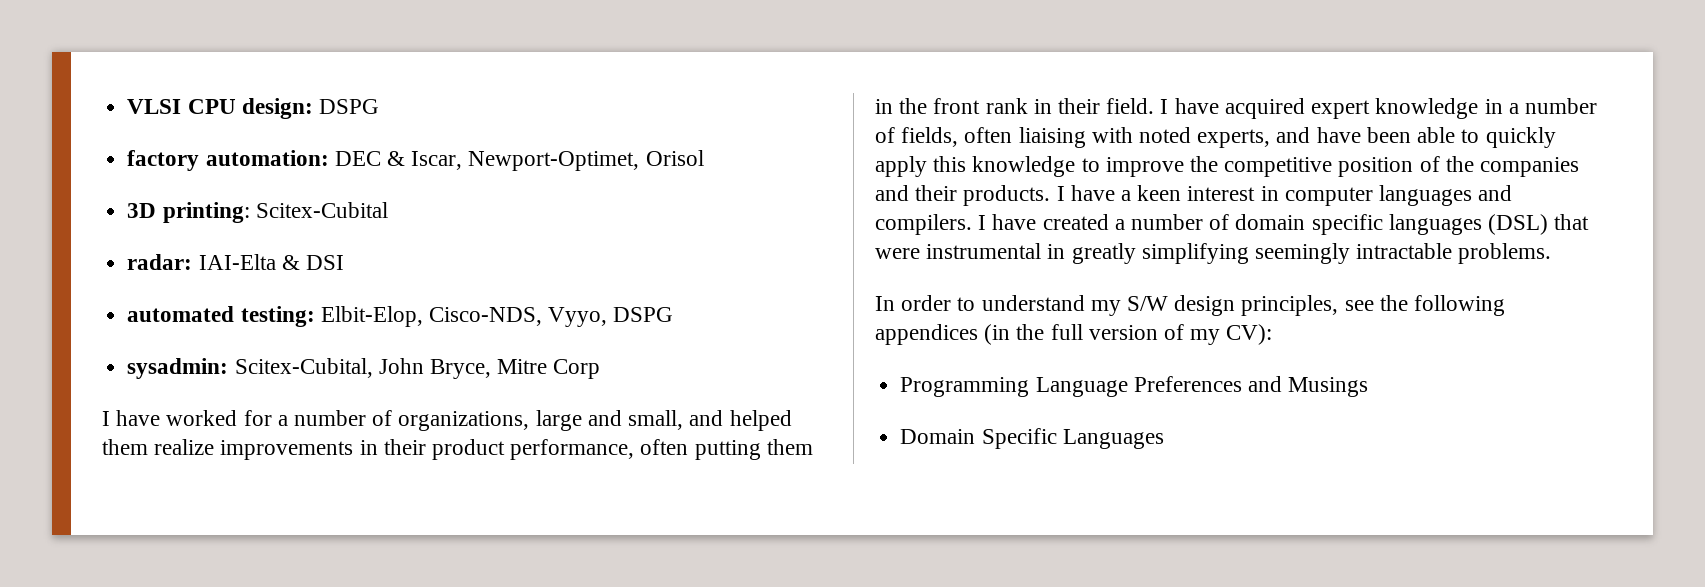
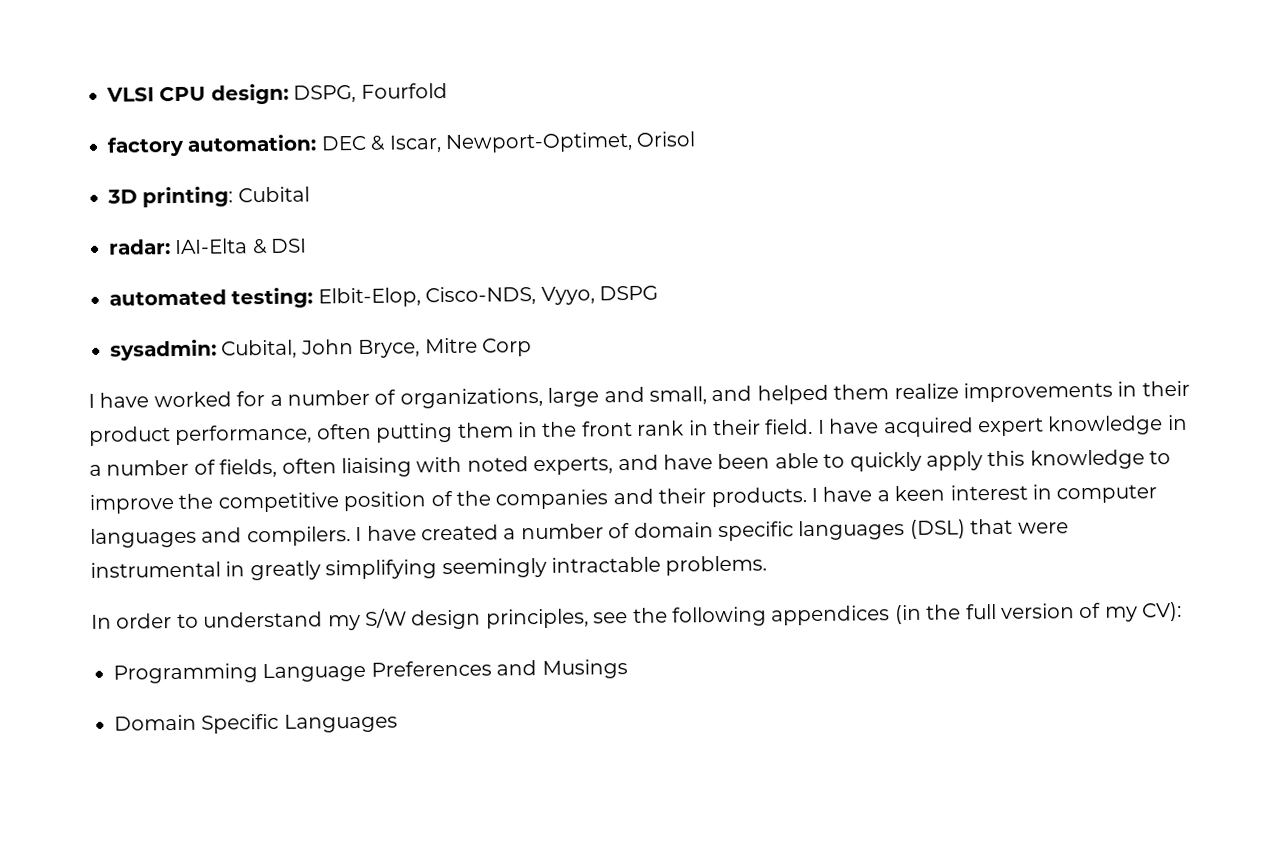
[318,99,379,114] DSPG -> [293,82,448,103] DSPG, Fourfold
[255,202,388,218] Scitex-Cubital -> [237,186,310,203] Cubital
[234,358,373,378] Scitex-Cubital, -> [221,339,298,359] Cubital,

